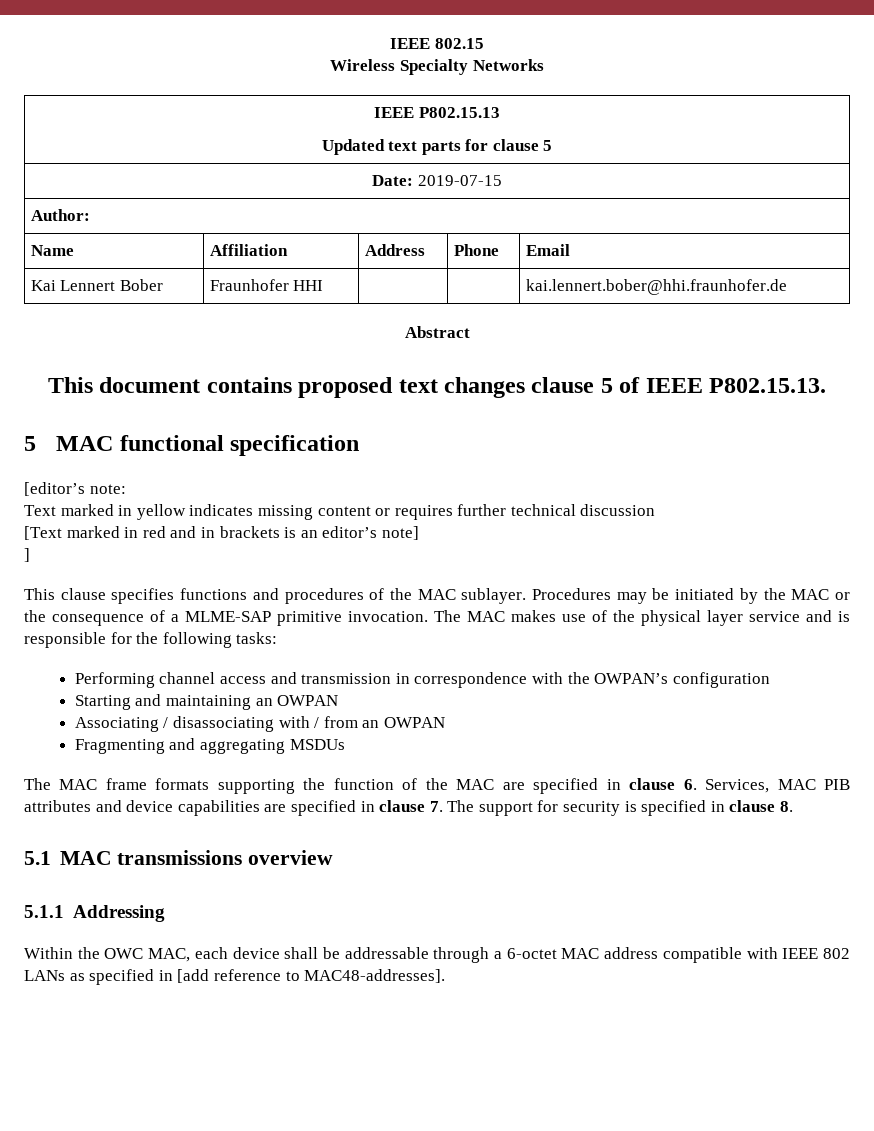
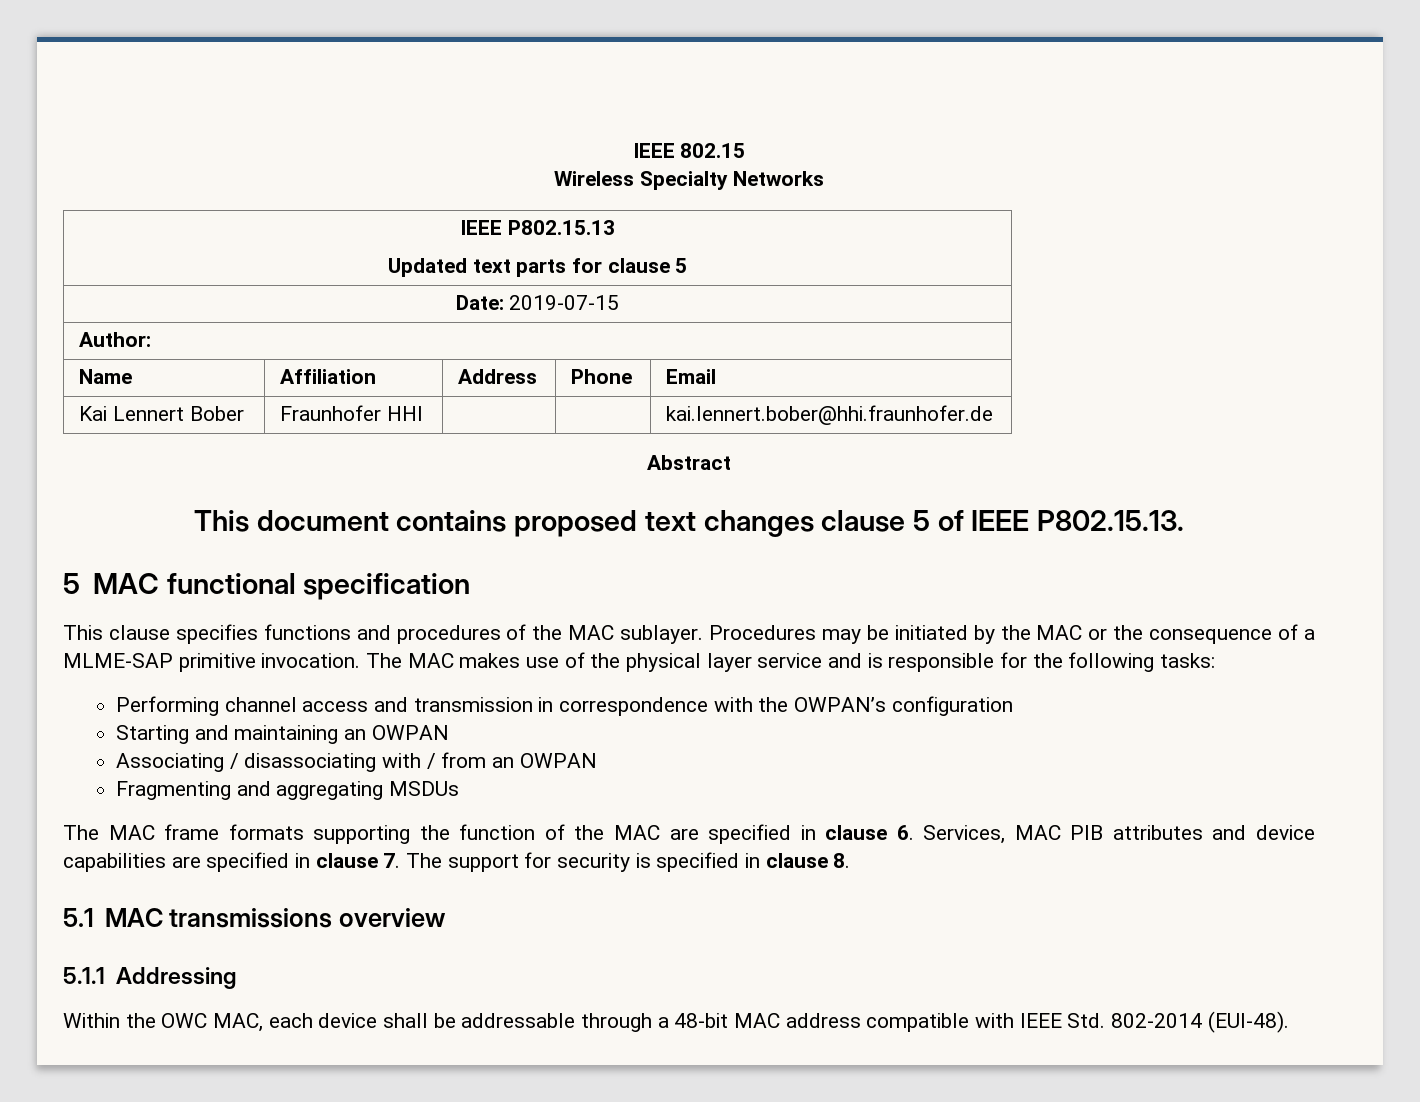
[24,482,126,496] [24,504,656,520] [24,526,419,540] [24,548,30,562] // [editor’s note: // Text marked in yellow indicates missing content or requires further technical discussion // [Text marked in red and in brackets is an editor’s note] // ] -> (471, 586) none
[506,948,557,959] 6-octet -> [674,1013,729,1028] 48-bit
[823,948,851,959] [24,969,446,985] 802 LANs as specified in [add reference to MAC48-addresses]. -> [1067,1011,1289,1033] Std. 802-2014 (EUI-48).

